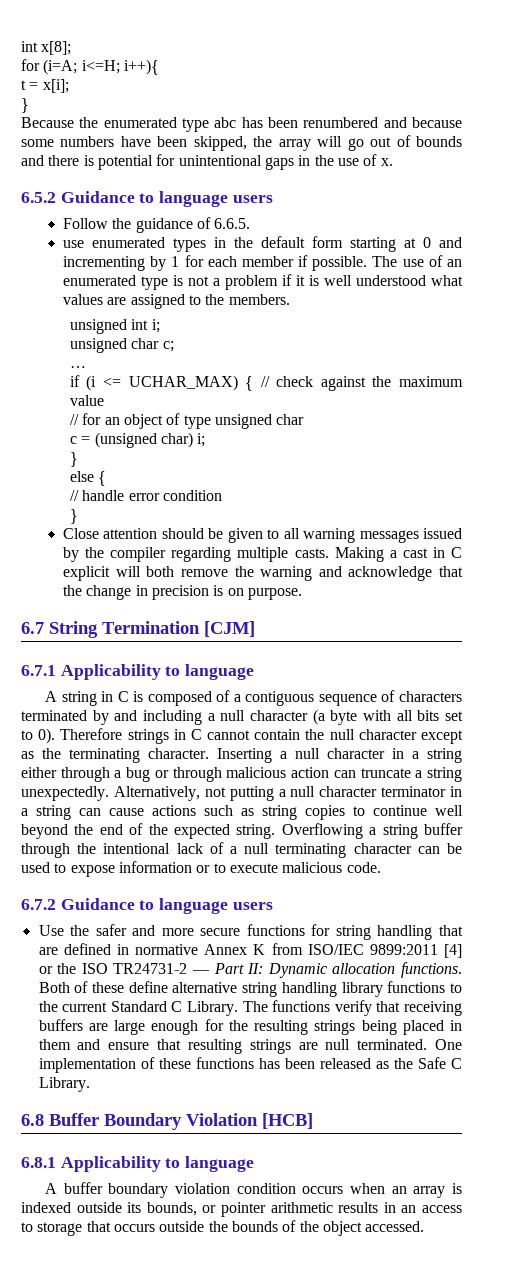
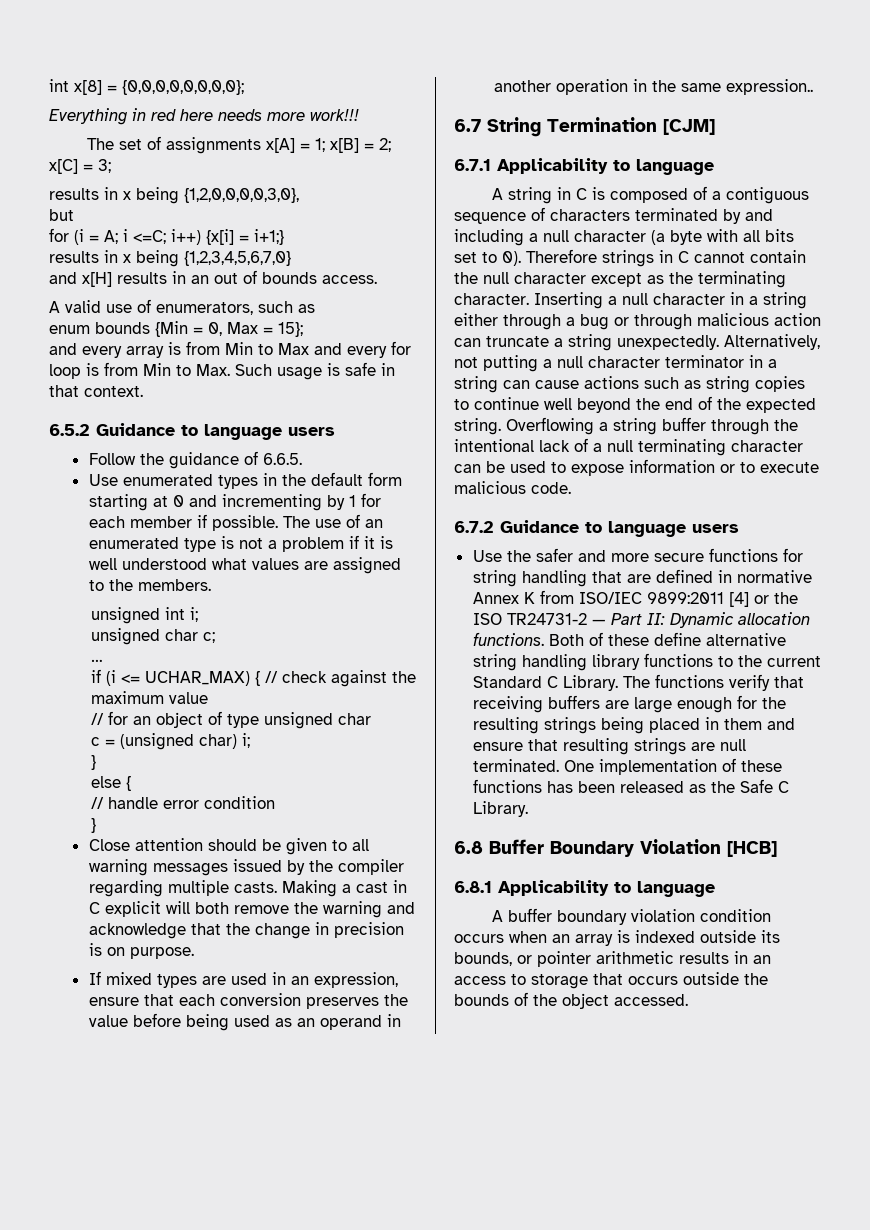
[21,41,72,55] [21,59,159,75] [21,79,69,93] [21,98,29,113] [21,117,462,132] [21,135,462,151] [21,154,393,170] int x[8]; // for (i=A; i<=H; i++){ // t = x[i]; // } // Because the enumerated type abc has been renumbered and because some numbers have been skipped, the array will go out of bounds and there is potential for unintentional gaps in the use of x. -> [49,79,244,95] [49,108,359,125] [86,136,391,154] [49,159,111,174] [49,187,299,204] [49,209,74,221] [49,228,284,245] [49,250,291,267] [49,270,377,287] [49,299,315,315] [49,321,303,337] [49,341,411,358] [49,362,395,380] [49,385,143,397] int x[8] = {0,0,0,0,0,0,0,0}; // Everything in red here needs more work!!! // The set of assignments x[A] = 1; x[B] = 2; x[C] = 3; // results in x being {1,2,0,0,0,0,3,0}, // but // for (i = A; i <=C; i++) {x[i] = i+1;} // results in x being {1,2,3,4,5,6,7,0} // and x[H] results in an out of bounds access. // A valid use of enumerators, such as // enum bounds {Min = 0, Max = 15}; // and every array is from Min to Max and every for loop is from Min to Max. Such usage is safe in that context.
[63,240,85,248] use -> [88,474,118,486] Use
(302, 594) none -> [88,971,398,988] [88,993,408,1009] [88,1013,401,1031] [493,79,813,95] // If mixed types are used in an expression, ensure that each conversion preserves the value before being used as an operand in another operation in the same expression..

